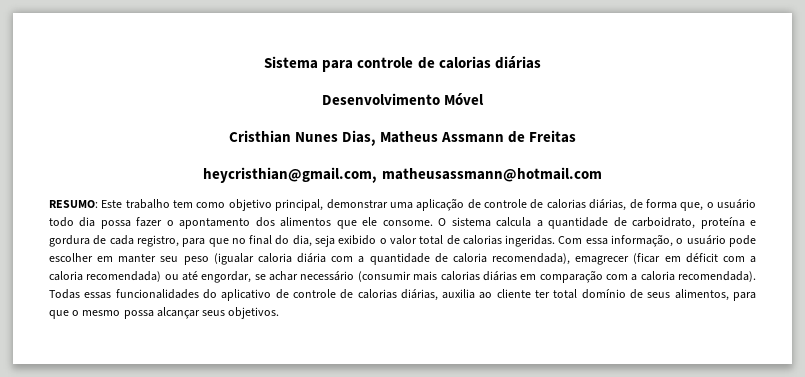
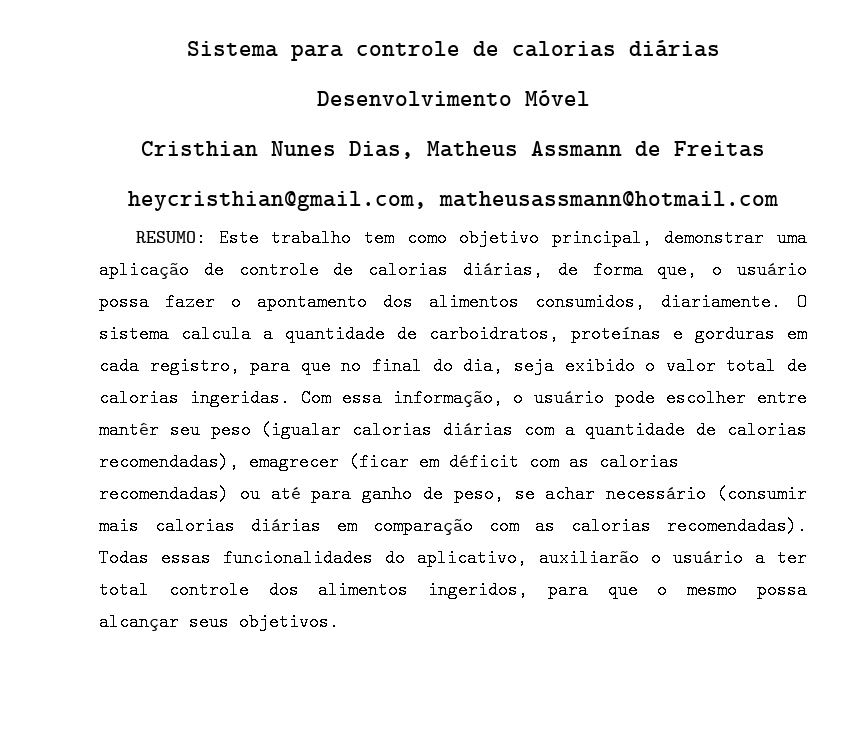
[49,217,96,227] todo dia -> (807, 270) none
[336,217,433,229] que ele consome. -> [535,293,781,311] consumidos, diariamente.
[632,217,756,229] [49,235,107,247] carboidrato, proteína e gordura de -> [429,325,807,343] carboidratos, proteínas e gorduras em
[97,254,157,263] em manter -> [757,389,808,407] [99,421,159,439] entre mantêr
[257,253,327,263] caloria diária -> [352,421,513,439] calorias diárias
[452,253,571,265] caloria recomendada), -> [727,421,807,439] [99,453,239,471] calorias recomendadas),
[749,256,756,263] [49,271,252,283] a caloria recomendada) ou até engordar, -> [569,453,679,471] [99,485,504,503] as calorias recomendadas) ou até para ganho de peso,
[631,271,757,282] a caloria recomendada). -> [535,517,807,535] as calorias recomendadas).
[221,289,729,301] aplicativo de controle de calorias diárias, auxilia ao cliente ter total domínio de seus alimentos, -> [417,549,807,567] [99,581,529,599] aplicativo, auxiliarão o usuário a ter total controle dos alimentos ingeridos,

